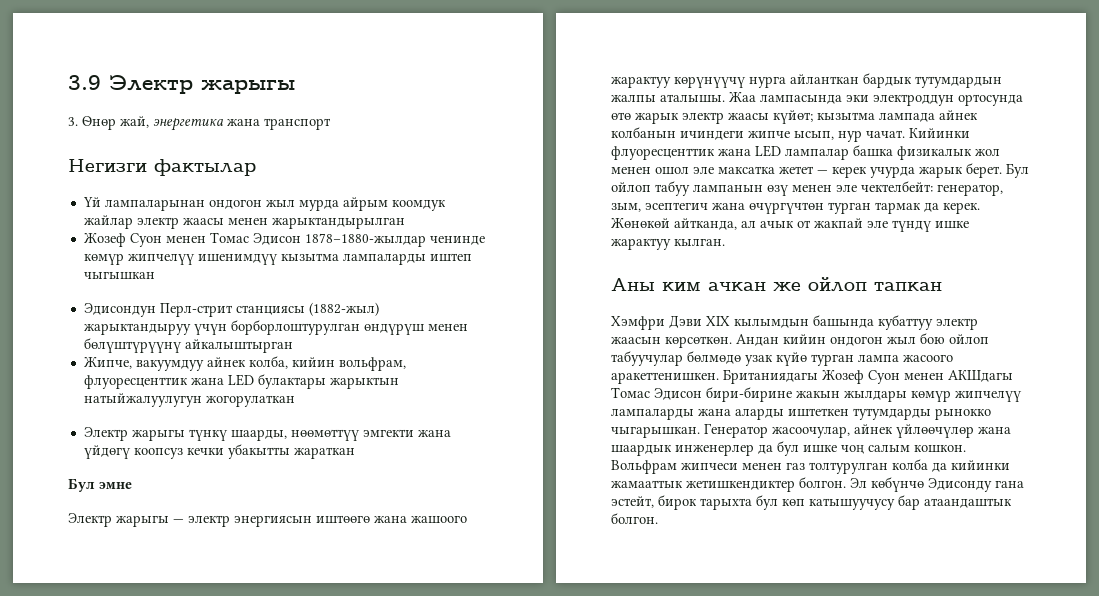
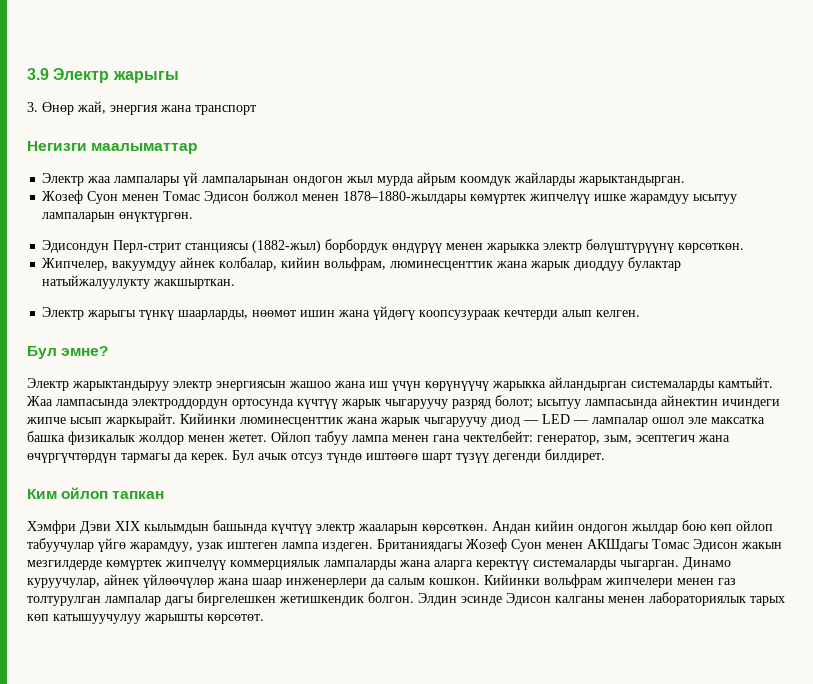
[153,118,224,131] энергетика -> [110,105,158,115] энергия
[154,159,256,176] [82,197,101,207] фактылар // Үй -> [91,143,198,154] [42,172,199,186] маалыматтар // Электр жаа лампалары үй
[83,215,405,229] жайлар электр жаасы менен жарыктандырылган -> [514,172,686,186] жайларды жарыктандырган.
[304,233,485,247] [83,253,472,265] [83,271,155,280] [83,302,379,317] [83,320,468,335] [83,338,293,353] [83,357,132,369] 1878–1880-жылдар ченинде көмүр жипчелүү ишенимдүү кызытма лампаларды иштеп чыгышкан // Эдисондун Перл-стрит станциясы (1882-жыл) жарыктандыруу үчүн борборлоштурулган өндүрүш менен бөлүштүрүүнү айкалыштырган // Жипче, -> [253,190,738,204] [42,212,194,222] [42,239,745,253] [42,258,109,271] болжол менен 1878–1880-жылдары көмүртек жипчелүү ишке жарамдуу ысытуу лампаларын өнүктүргөн. // Эдисондун Перл-стрит станциясы (1882-жыл) борбордук өндүрүү менен жарыкка электр бөлүштүрүүнү көрсөткөн. // Жипчелер,
[248,356,288,369] колба, -> [219,257,278,271] колбалар,
[83,374,399,389] [83,393,295,407] [83,427,451,441] [83,444,355,459] [68,478,132,492] [68,513,467,527] [611,73,1002,88] [611,92,1023,106] [611,110,978,124] [611,127,970,142] [611,145,1000,160] [611,163,1029,178] [611,181,857,196] флуоресценттик жана LED булактары жарыктын натыйжалуулугун жогорулаткан // Электр жарыгы түнкү шаарды, нөөмөттүү эмгекти жана үйдөгү коопсуз кечки убакытты жараткан // Бул эмне // Электр жарыгы — электр энергиясын иштөөгө жана жашоого жарактуу көрүнүүчү нурга айланткан бардык тутумдардын жалпы аталышы. Жаа лампасында эки электроддун ортосунда өтө жарык электр жаасы күйөт; кызытма лампада айнек колбанын ичиндеги жипче ысып, нур чачат. Кийинки флуоресценттик жана LED лампалар башка физикалык жол менен ошол эле максатка жетет — керек учурда жарык берет. Бул ойлоп табуу лампанын өзү менен эле -> [390,257,682,271] [42,275,236,289] [42,306,641,320] [27,346,109,359] [27,377,773,391] [27,395,780,409] [26,413,765,427] [27,431,460,445] люминесценттик жана жарык диоддуу булактар натыйжалуулукту жакшырткан. // Электр жарыгы түнкү шаарларды, нөөмөт ишин жана үйдөгү коопсузураак кечтерди алып келген. // Бул эмне? // Электр жарыктандыруу электр энергиясын жашоо жана иш үчүн көрүнүүчү жарыкка айландырган системаларды камтыйт. Жаа лампасында электроддордун ортосунда күчтүү жарык чыгаруучу разряд болот; ысытуу лампасында айнектин ичиндеги жипче ысып жаркырайт. Кийинки люминесценттик жана жарык чыгаруучу диод — LED — лампалар ошол эле максатка башка физикалык жолдор менен жетет. Ойлоп табуу лампа менен гана
[749,202,980,214] [611,218,969,232] [611,238,725,250] [611,278,801,291] өчүргүчтөн турган тармак да керек. Жөнөкөй айтканда, ал ачык от жакпай эле түндү ишке жарактуу кылган. // Аны ким ачкан же -> [27,449,605,463] [27,489,57,499] өчүргүчтөрдүн тармагы да керек. Бул ачык отсуз түндө иштөөгө шарт түзүү дегенди билдирет. // Ким
[878,315,978,330] [611,337,661,344] кубаттуу электр жаасын -> [271,524,418,534] күчтүү электр жааларын
[887,333,989,344] [611,351,953,366] [611,372,719,384] жыл бою ойлоп табуучулар бөлмөдө узак күйө турган лампа жасоого аракеттенишкен. -> [631,520,773,534] [27,538,373,552] жылдар бою көп ойлоп табуучулар үйгө жарамдуу, узак иштеген лампа издеген.
[706,387,1022,402] [611,408,991,420] [611,424,1011,438] [611,441,966,456] [611,459,1010,474] [611,477,1024,492] [611,495,1012,510] [611,513,658,524] бири-бирине жакын жылдары көмүр жипчелүү лампаларды жана аларды иштеткен тутумдарды рынокко чыгарышкан. Генератор жасоочулар, айнек үйлөөчүлөр жана шаардык инженерлер да бул ишке чоң салым кошкон. Вольфрам жипчеси менен газ толтурулган колба да кийинки жамааттык жетишкендиктер болгон. Эл көбүнчө Эдисонду гана эстейт, бирок тарыхта бул көп катышуучусу бар атаандаштык болгон. -> [741,542,782,549] [27,557,731,570] [27,574,736,588] [27,592,785,606] [27,614,264,624] жакын мезгилдерде көмүртек жипчелүү коммерциялык лампаларды жана аларга керектүү системаларды чыгарган. Динамо куруучулар, айнек үйлөөчүлөр жана шаар инженерлери да салым кошкон. Кийинки вольфрам жипчелери менен газ толтурулган лампалар дагы биргелешкен жетишкендик болгон. Элдин эсинде Эдисон калганы менен лабораториялык тарых көп катышуучулуу жарышты көрсөтөт.

